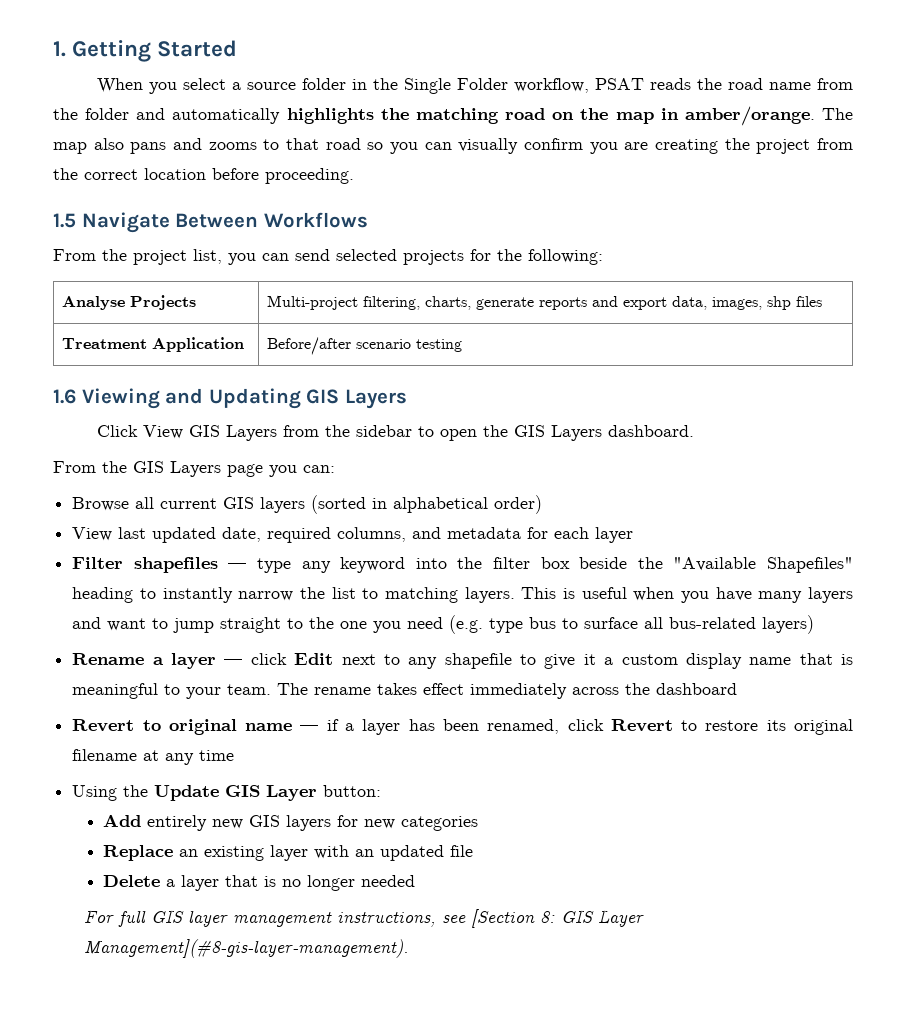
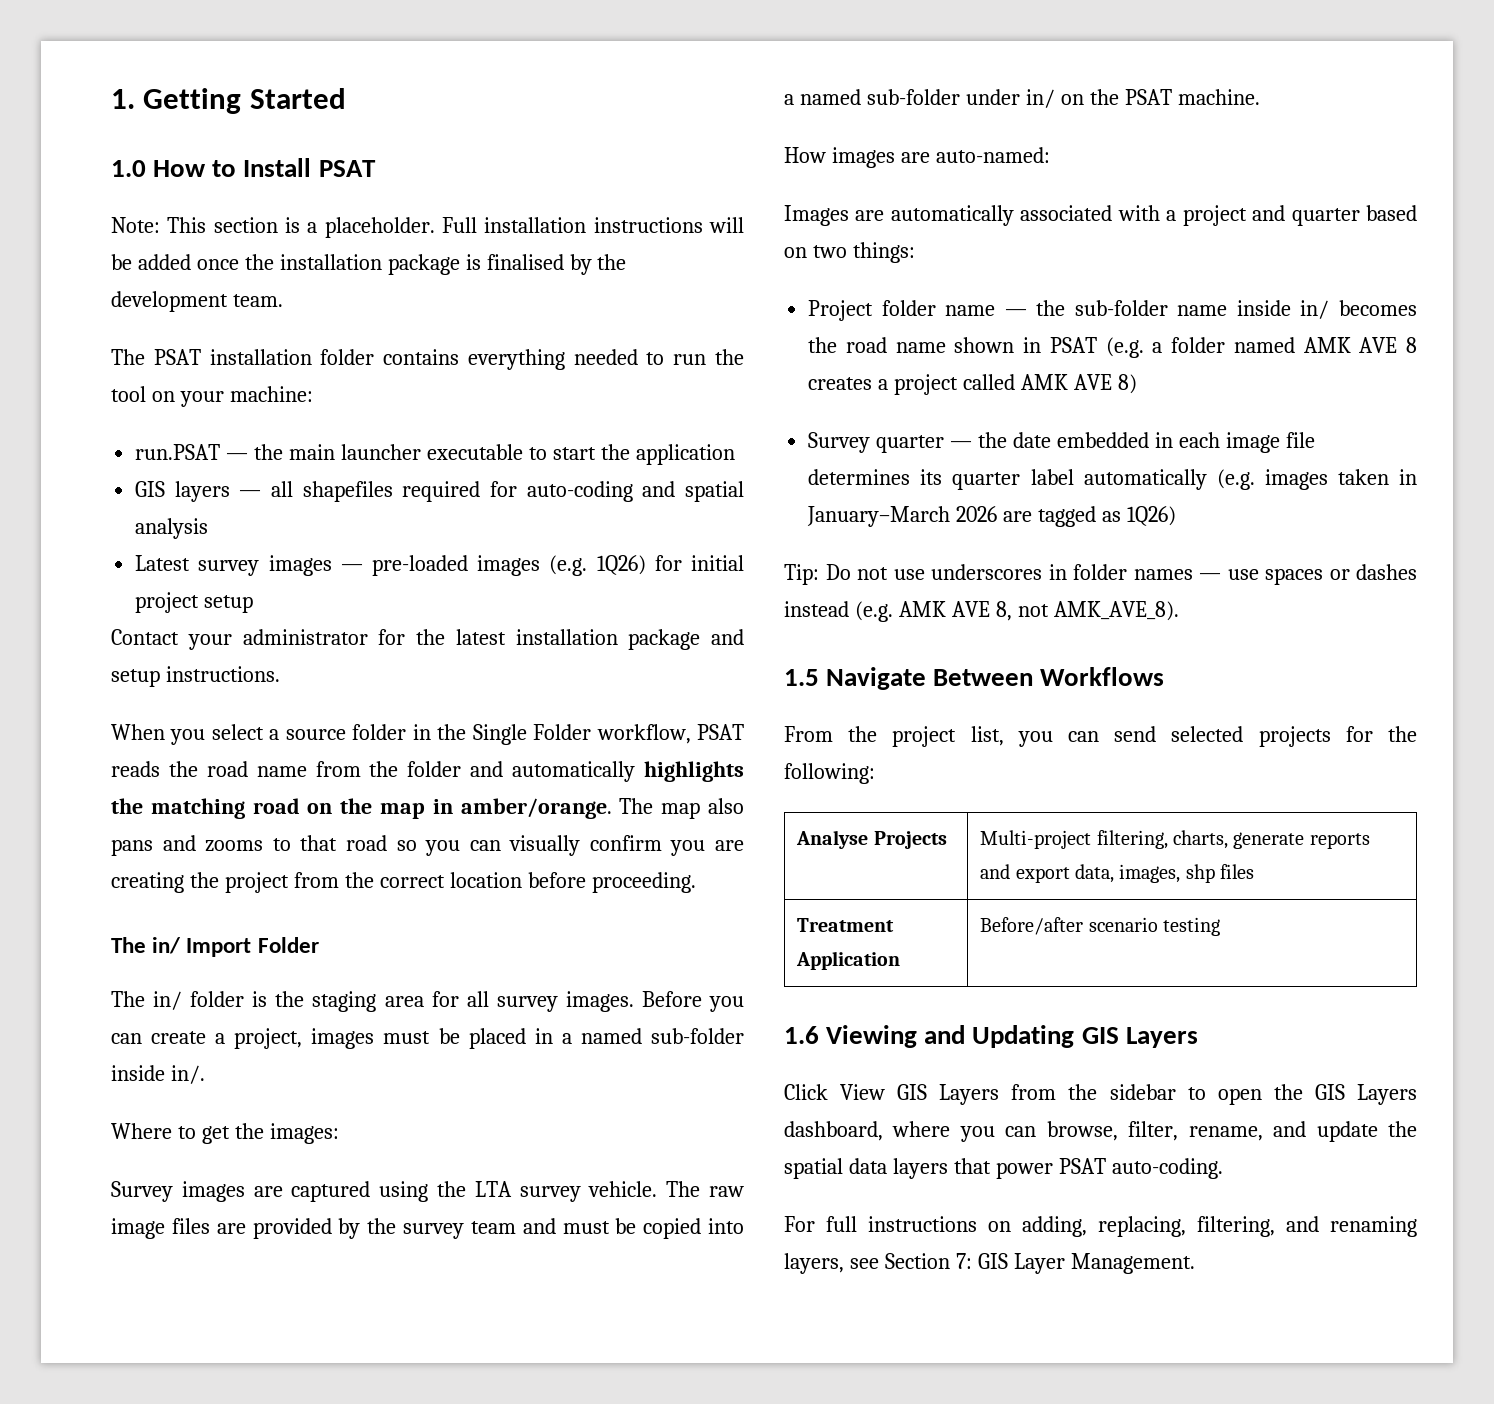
(238, 48) none -> [111,158,376,177] [111,217,744,238] [111,254,627,275] [111,291,283,312] [111,349,745,370] [111,386,313,407] [135,444,735,465] [135,481,744,502] [135,518,209,539] [135,555,744,576] [135,592,254,613] [111,629,744,650] [111,666,280,687] // 1.0 How to Install PSAT // Note: This section is a placeholder. Full installation instructions will be added once the installation package is finalised by the development team. // The PSAT installation folder contains everything needed to run the tool on your machine: // run.PSAT — the main launcher executable to start the application // GIS layers — all shapefiles required for auto-coding and spatial analysis // Latest survey images — pre-loaded images (e.g. 1Q26) for initial project setup // Contact your administrator for the latest installation package and setup instructions.
(354, 176) none -> [111,937,319,957] [111,991,744,1012] [111,1028,744,1049] [111,1065,205,1084] [111,1123,339,1144] [111,1181,744,1202] [111,1218,744,1239] [784,89,1260,108] [784,147,1050,168] [784,205,1417,226] [784,242,915,263] [808,300,1417,321] [808,337,1417,358] [808,374,1137,395] [808,432,1315,453] [808,469,1417,490] [807,506,1176,527] [784,564,1417,585] [784,601,1179,622] // The in/ Import Folder // The in/ folder is the staging area for all survey images. Before you can create a project, images must be placed in a named sub-folder inside in/. // Where to get the images: // Survey images are captured using the LTA survey vehicle. The raw image files are provided by the survey team and must be copied into a named sub-folder under in/ on the PSAT machine. // How images are auto-named: // Images are automatically associated with a project and quarter based on two things: // Project folder name — the sub-folder name inside in/ becomes the road name shown in PSAT (e.g. a folder named AMK AVE 8 creates a project called AMK AVE 8) // Survey quarter — the date embedded in each image file determines its quarter label automatically (e.g. images taken in January–March 2026 are tagged as 1Q26) // Tip: Do not use underscores in folder names — use spaces or dashes instead (e.g. AMK AVE 8, not AMK_AVE_8).
[607,425,694,437] [53,461,335,477] [72,495,543,514] [72,527,634,543] [72,557,853,573] [72,587,853,603] [72,615,815,634] [72,653,853,669] [72,683,738,699] [72,719,853,735] [72,749,235,765] [72,785,382,801] [103,814,479,831] [103,845,474,861] [103,875,416,891] [84,909,645,928] [84,939,410,958] dashboard. // From the GIS Layers page you can: // Browse all current GIS layers (sorted in alphabetical order) // View last updated date, required columns, and metadata for each layer // Filter shapefiles — type any keyword into the filter box beside the "Available Shapefiles" heading to instantly narrow the list to matching layers. This is useful when you have many layers and want to jump straight to the one you need (e.g. type bus to surface all bus-related layers) // Rename a layer — click Edit next to any shapefile to give it a custom display name that is meaningful to your team. The rename takes effect immediately across the dashboard // Revert to original name — if a layer has been renamed, click Revert to restore its original filename at any time // Using the Update GIS Layer button: // Add entirely new GIS layers for new categories // Replace an existing layer with an updated file // Delete a layer that is no longer needed // For full GIS layer management instructions, see [Section 8: GIS Layer Management](#8-gis-layer-management). -> [784,1121,1417,1142] [784,1158,1223,1179] [784,1216,1417,1237] [784,1253,1195,1274] dashboard, where you can browse, filter, rename, and update the spatial data layers that power PSAT auto-coding. // For full instructions on adding, replacing, filtering, and renaming layers, see Section 7: GIS Layer Management.

